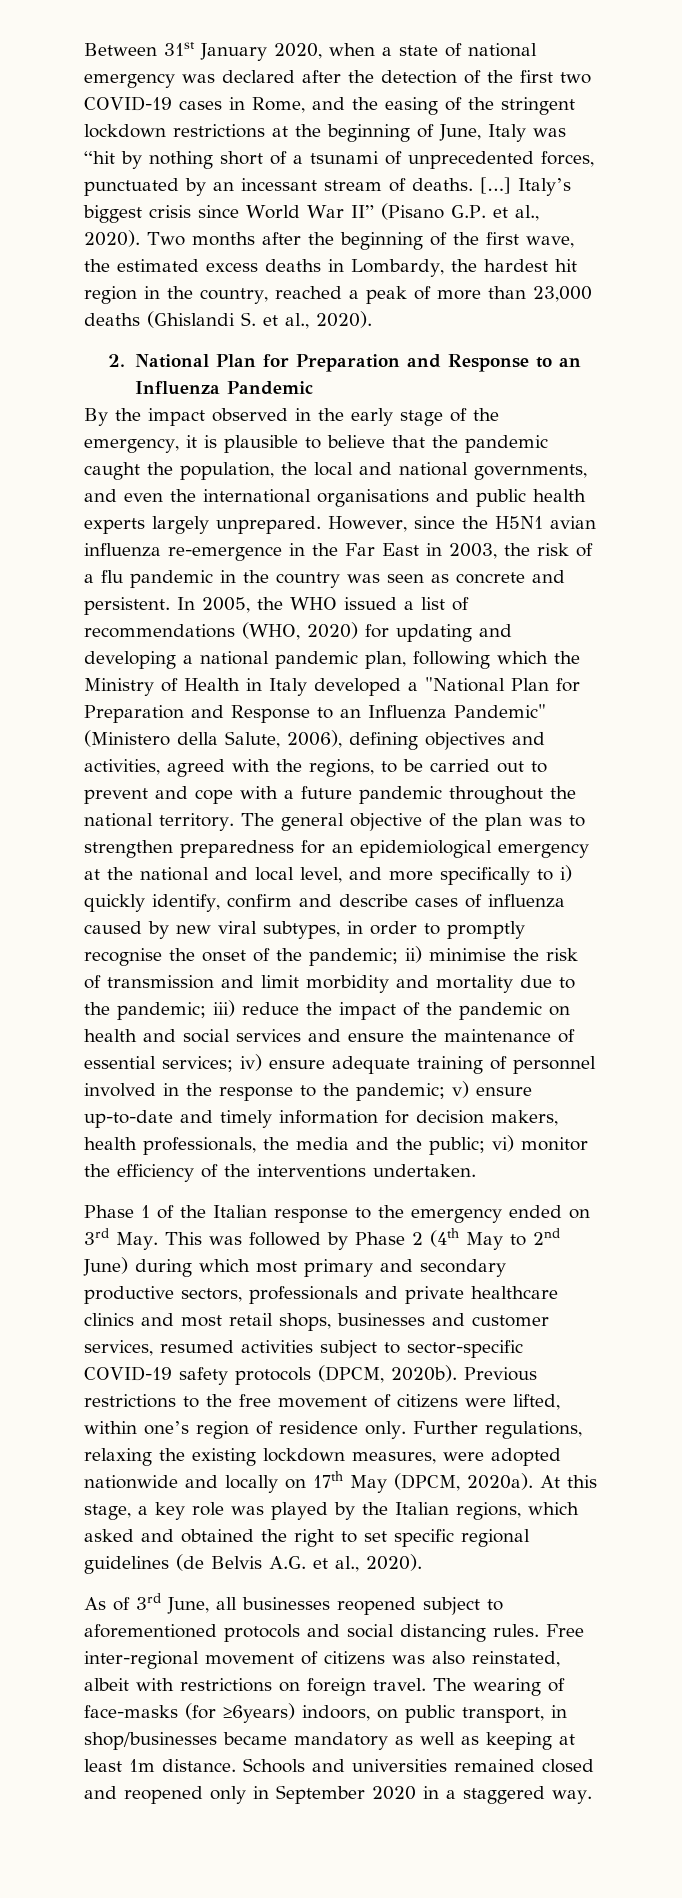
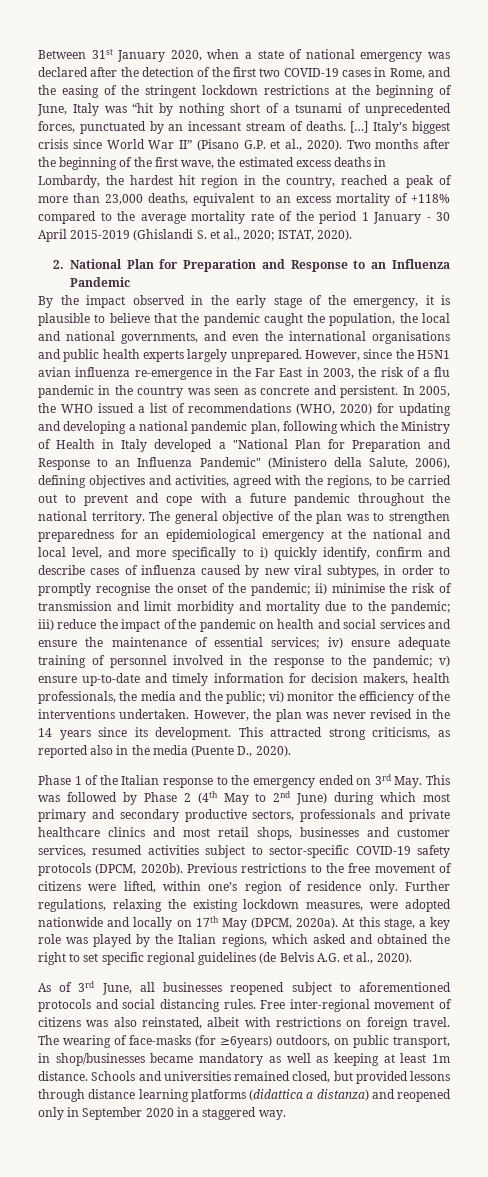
[84,313,140,326] deaths -> [148,193,451,206] [38,211,450,224] [38,229,131,242] deaths, equivalent to an excess mortality of +118% compared to the average mortality rate of the period 1 January - 30 April 2015-2019
(309, 321) none -> [243,230,314,241] 2020; ISTAT,
(476, 1170) none -> [193,709,450,722] [38,727,450,740] [38,745,291,758] However, the plan was never revised in the 14 years since its development. This attracted strong criticisms, as reported also in the media (Puente D., 2020).
[302,1705,370,1721] indoors, -> [276,1035,330,1047] outdoors,
[542,1759,594,1773] closed -> [292,1071,450,1084] [38,1089,369,1102] closed, but provided lessons through distance learning platforms (didattica a distanza)

